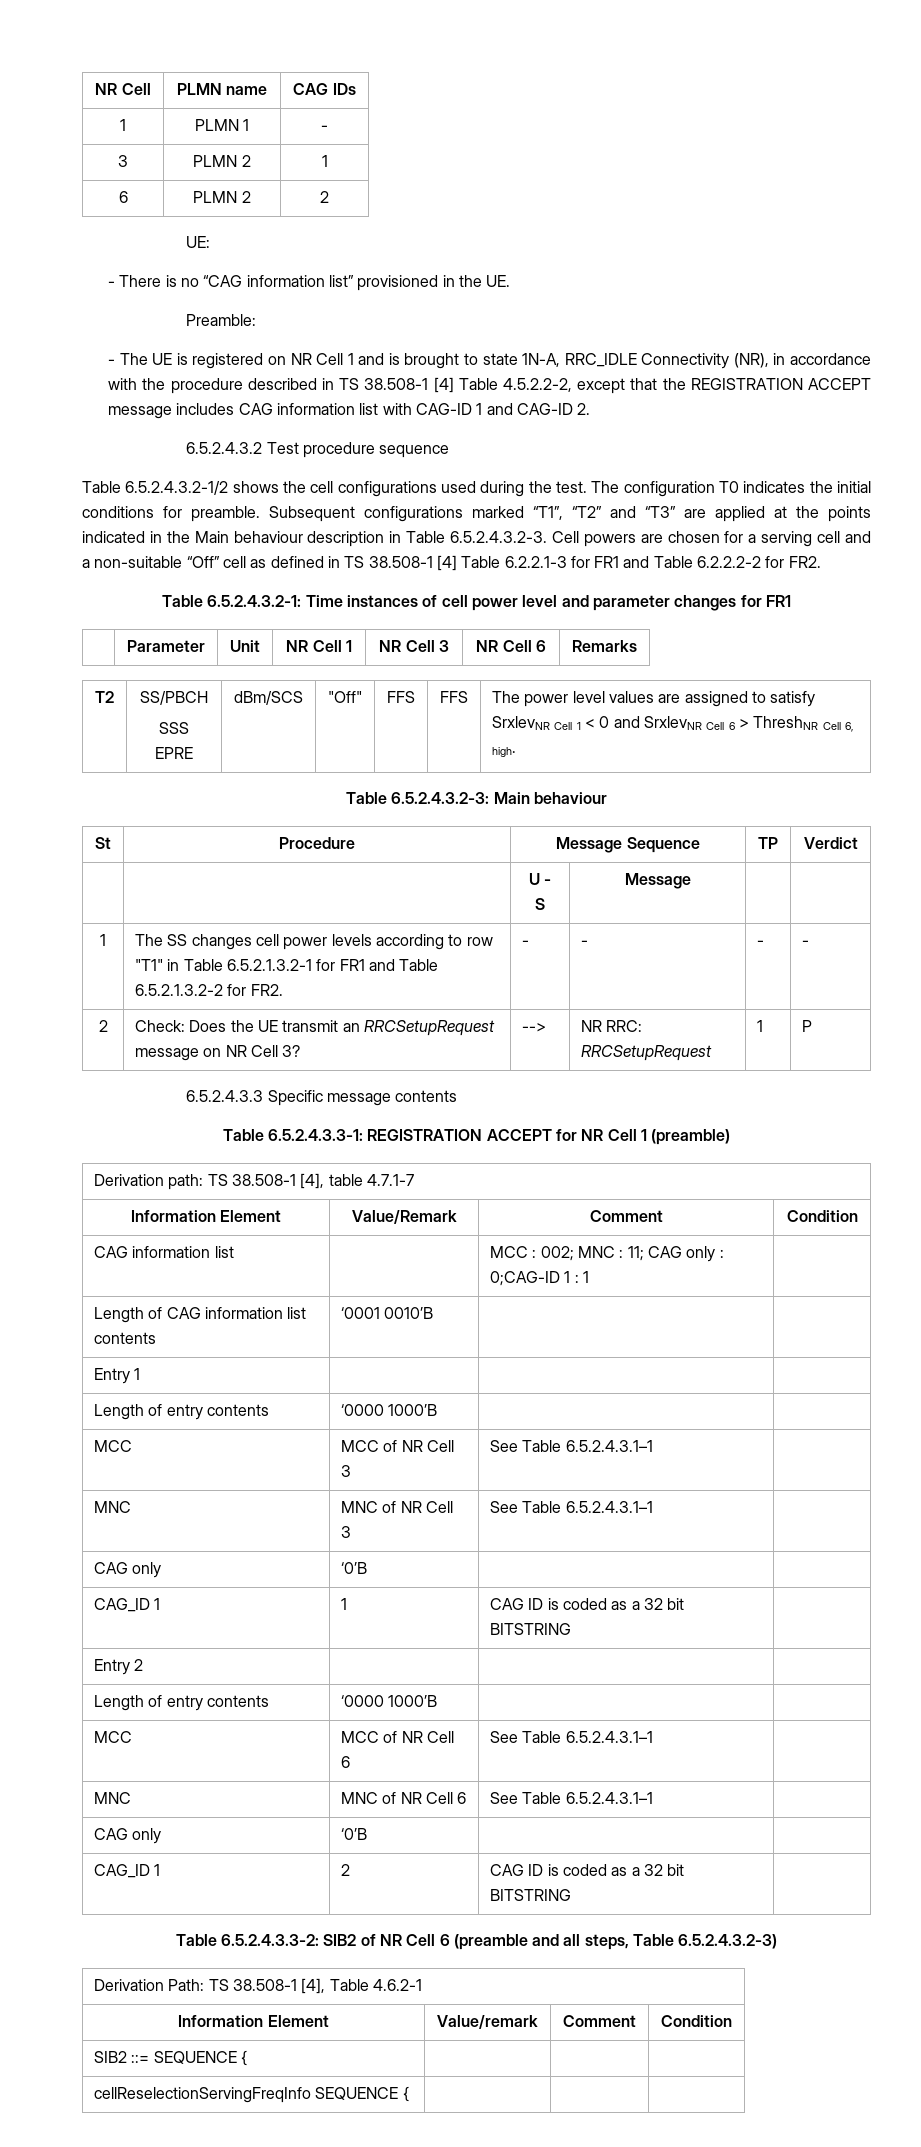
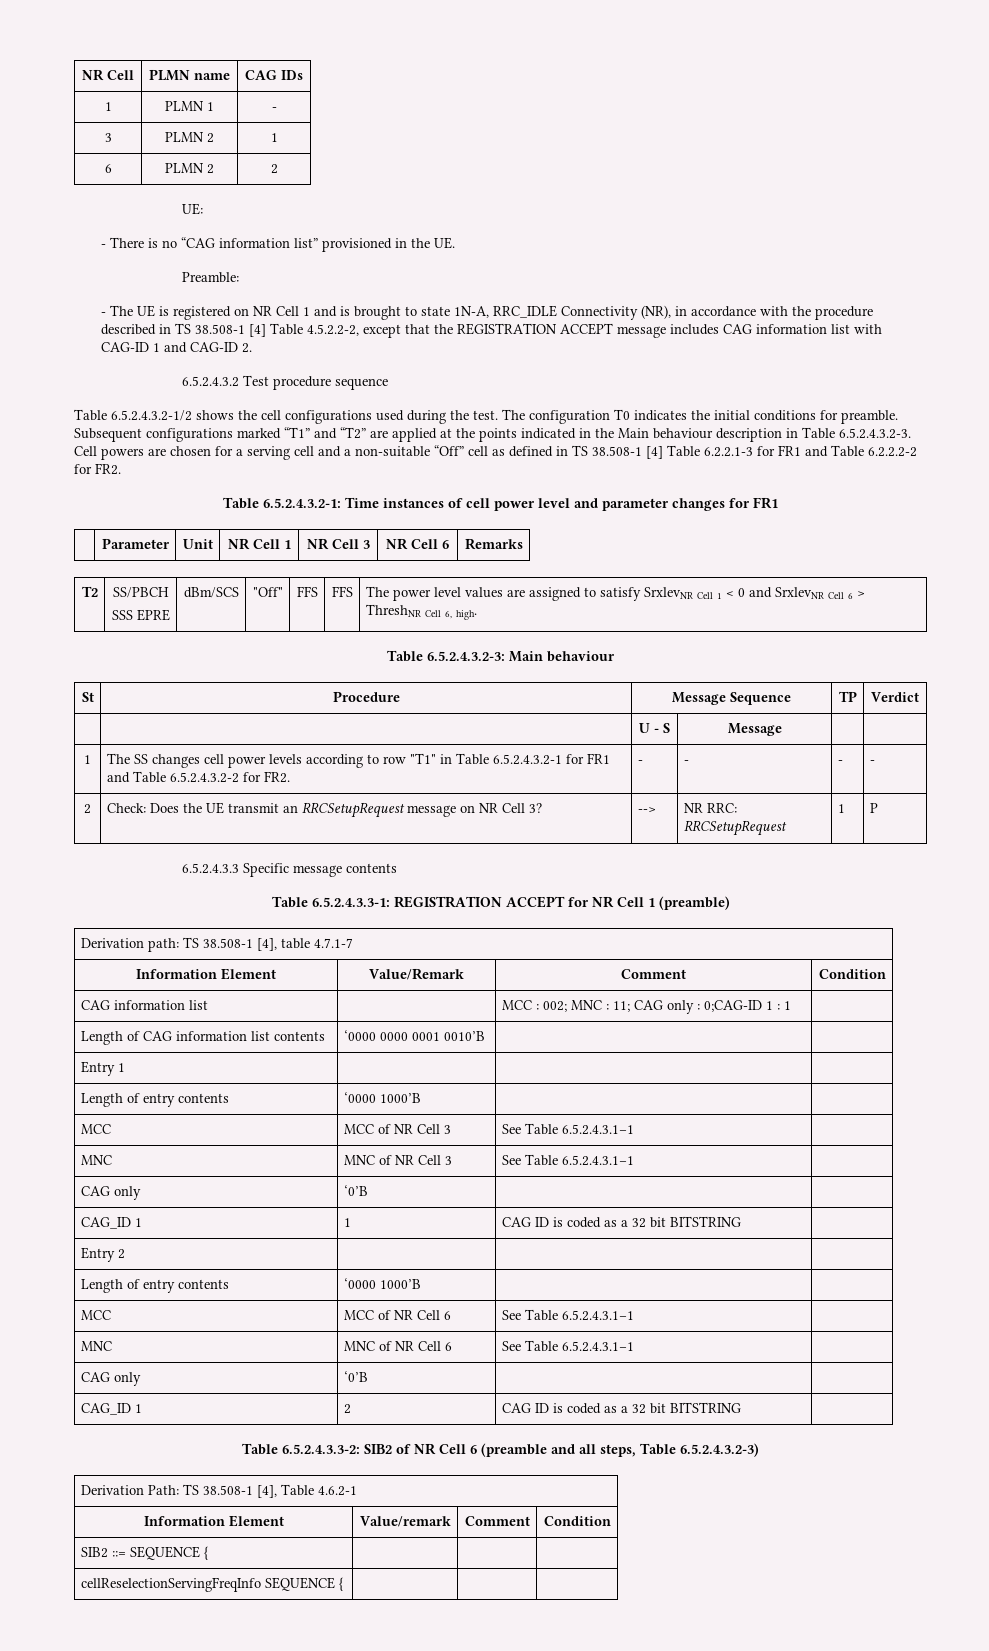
[533,506,676,520] “T1”, “T2” and “T3” -> [284,427,366,439] “T1” and “T2”
[226,959,439,971] [135,984,224,996] 6.5.2.1.3.2-1 for FR1 and Table 6.5.2.1.3.2-2 -> [492,753,610,765] [106,771,239,783] 6.5.2.4.3.2-1 for FR1 and Table 6.5.2.4.3.2-2
[341,1307,381,1319] ‘0001 -> [343,1030,440,1041] ‘0000 0000 0001

